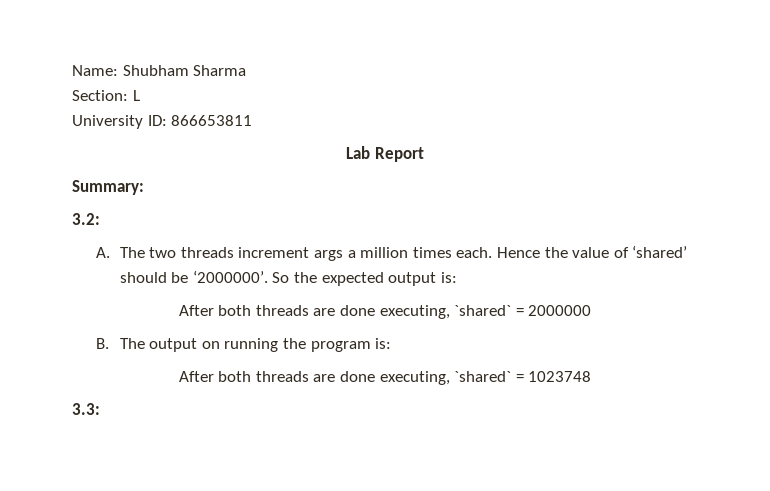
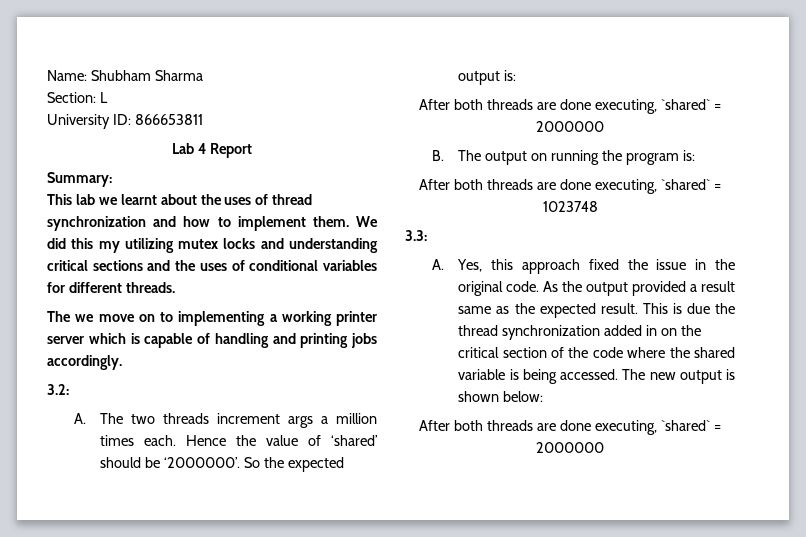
(371, 152) none -> [198,143,206,154] 4
(144, 187) none -> [47,194,313,205] [47,216,378,231] [47,238,378,253] [47,260,378,271] [47,282,175,293] [47,311,377,326] [47,333,377,348] [47,355,122,370] // This lab we learnt about the uses of thread synchronization and how to implement them. We did this my utilizing mutex locks and understanding critical sections and the uses of conditional variables for different threads. // The we move on to implementing a working printer server which is capable of handling and printing jobs accordingly.
(100, 409) none -> [431,259,735,274] [458,281,735,296] [458,303,735,318] [458,325,701,340] [458,347,735,358] [458,369,735,384] [458,391,544,402] [419,420,721,435] [536,442,604,453] // A. Yes, this approach fixed the issue in the original code. As the output provided a result same as the expected result. This is due the thread synchronization added in on the critical section of the code where the shared variable is being accessed. The new output is shown below: // After both threads are done executing, `shared` = 2000000

